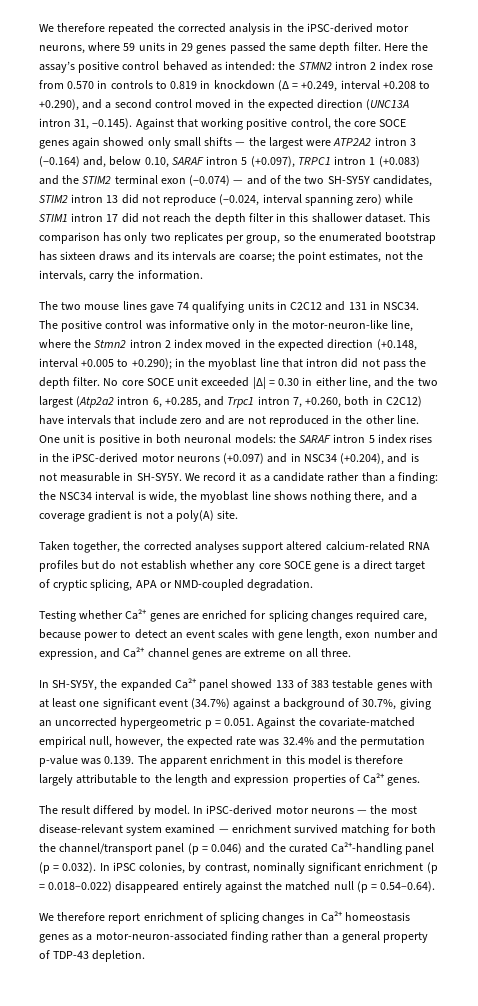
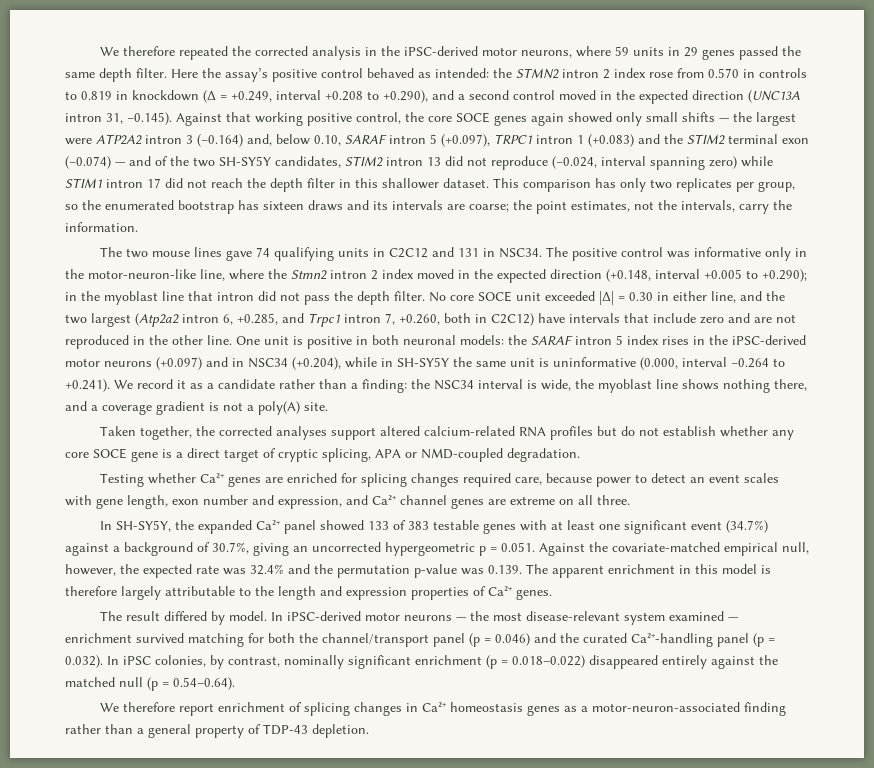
[387,453,419,463] [39,472,182,482] and is not measurable in SH-SY5Y. -> [345,357,785,370] [65,379,110,392] while in SH-SY5Y the same unit is uninformative (0.000, interval −0.264 to +0.241).

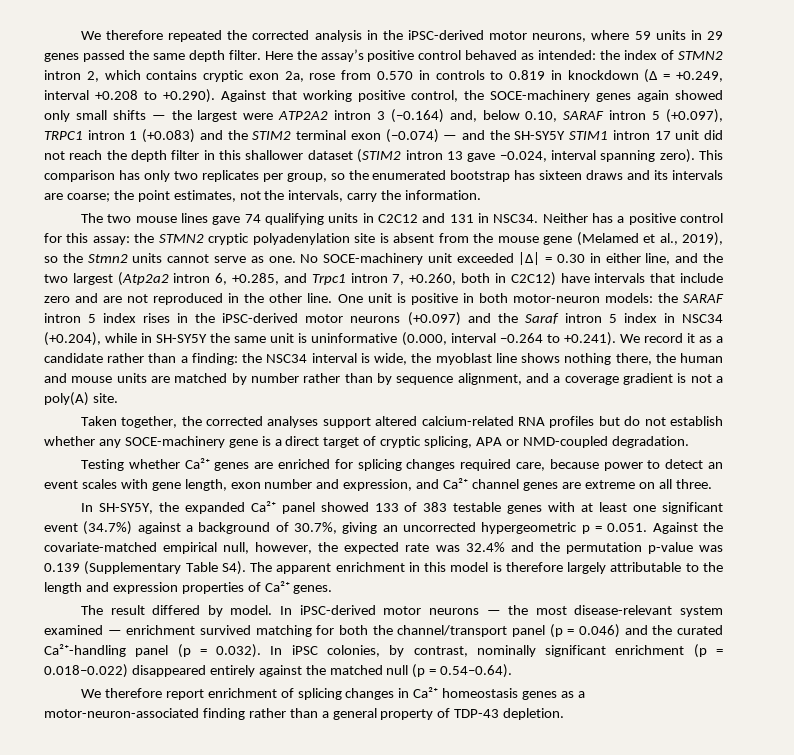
[516,68,646,79] STMN2 intron 2 index -> [624,50,724,60] [44,70,304,82] index of STMN2 intron 2, which contains cryptic exon 2a,
[383,90,800,104] [65,112,172,125] +0.290), and a second control moved in the expected direction (UNC13A intron 31, −0.145). -> [163,89,215,103] +0.290).
[428,112,490,123] core SOCE -> [490,90,590,102] SOCE-machinery
[155,156,773,170] of the two SH-SY5Y candidates, STIM2 intron 13 did not reproduce (−0.024, interval spanning zero) while -> [489,130,566,140] the SH-SY5Y
(161, 183) none -> [675,130,700,140] unit
[443,178,489,188] dataset. -> [307,149,695,163] dataset (STIM2 intron 13 gave −0.024, interval spanning zero).
[546,247,808,261] [65,269,807,283] [65,291,512,305] The positive control was informative only in the motor-neuron-like line, where the Stmn2 intron 2 index moved in the expected direction (+0.148, interval +0.005 to +0.290); in the myoblast line that intron did not pass the depth filter. No core SOCE -> [542,213,723,225] [44,232,724,246] [44,253,424,265] Neither has a positive control for this assay: the STMN2 cryptic polyadenylation site is absent from the mouse gene (Melamed et al., 2019), so the Stmn2 units cannot serve as one. No SOCE-machinery
[403,335,456,345] neuronal -> [512,294,600,303] motor-neuron
(228, 362) none -> [497,313,657,324] the Saraf intron 5 index
(807, 385) none -> [655,353,724,363] [44,373,522,385] the human and mouse units are matched by number rather than by sequence alignment,
[65,448,127,459] core SOCE -> [124,436,225,448] SOCE-machinery
[488,565,522,574] 0.139. -> [44,561,246,575] 0.139 (Supplementary Table S4).

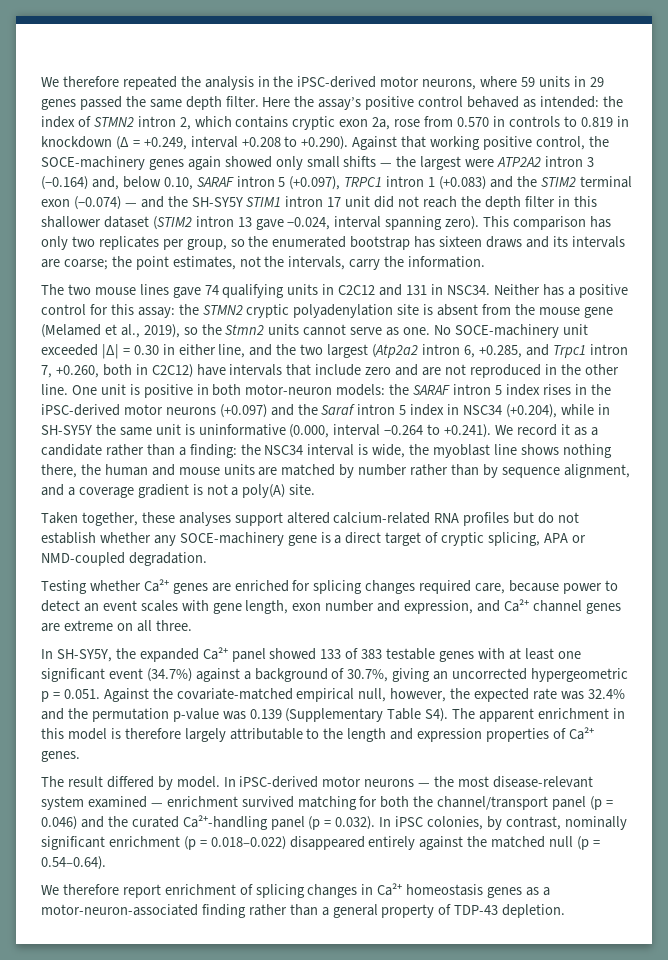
[252,30,310,40] corrected -> (201, 81) none
[181,416,264,426] the corrected -> [141,512,175,523] these

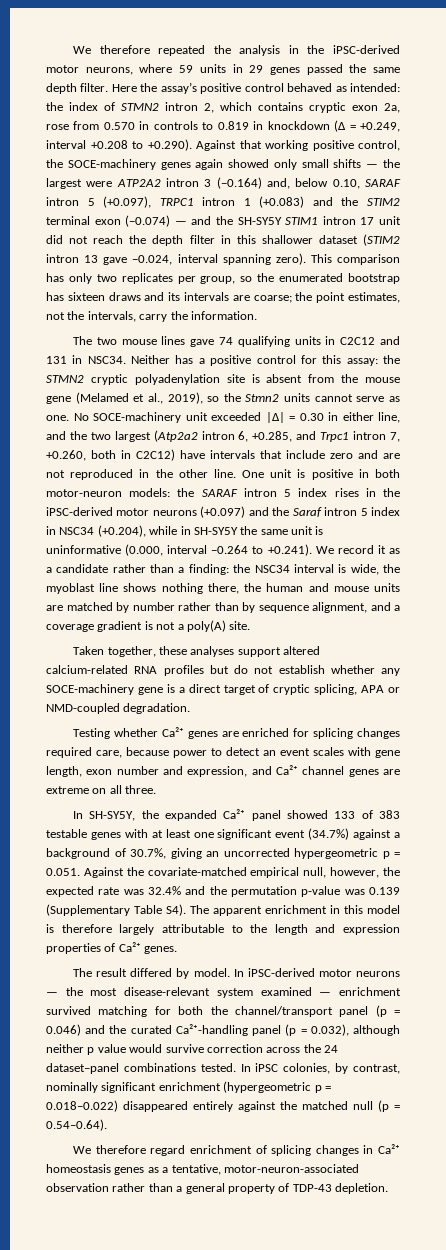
[335,816,376,830] 0.032). -> [310,1024,400,1036] [46,1044,338,1055] [46,1063,236,1074] 0.032), although neither p value would survive correction across the 24 dataset–panel combinations tested.
[183,836,196,850] (p -> [223,1081,322,1093] (hypergeometric p
[122,884,161,898] report -> [150,1145,186,1156] regard
[41,904,246,918] motor-neuron-associated finding -> [171,1164,359,1175] [46,1183,109,1192] tentative, motor-neuron-associated observation

